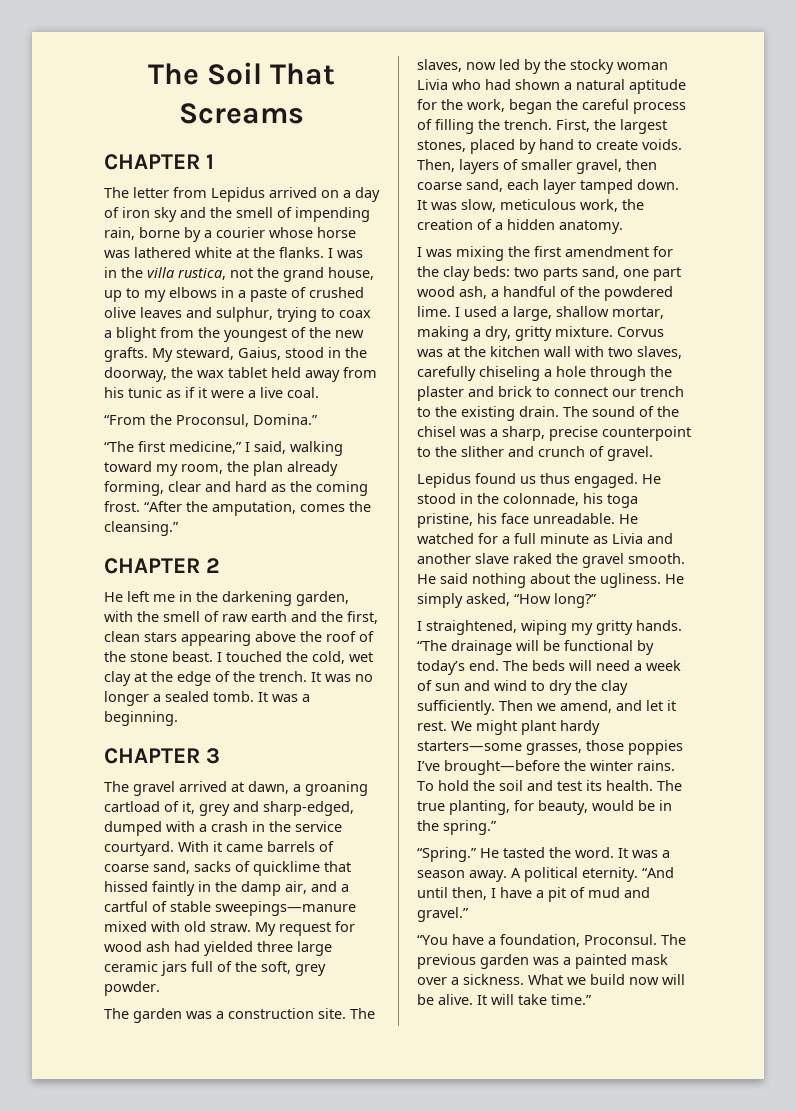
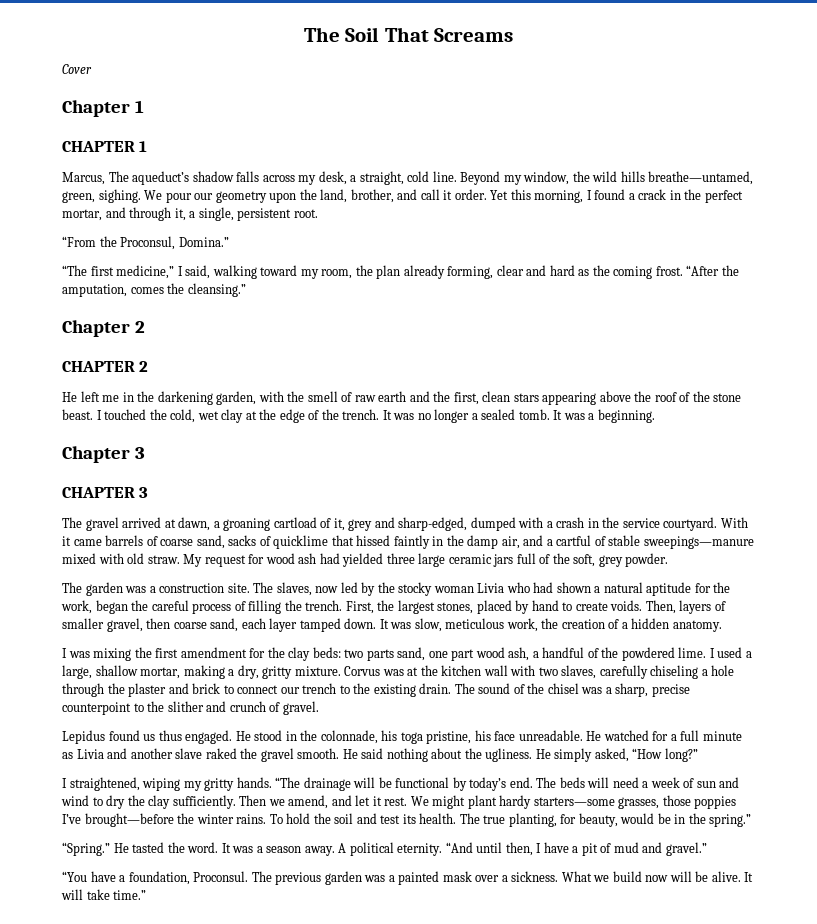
(304, 113) none -> [62,64,92,74] [62,100,144,117] // Cover // Chapter 1
[104,187,380,202] [104,207,370,222] [104,227,356,242] [104,247,363,258] [104,267,374,282] [104,287,364,302] [104,307,371,322] [104,327,364,342] [104,347,367,362] [104,367,377,382] [104,387,319,398] The letter from Lepidus arrived on a day of iron sky and the smell of impending rain, borne by a courier whose horse was lathered white at the flanks. I was in the villa rustica, not the grand house, up to my elbows in a paste of crushed olive leaves and sulphur, trying to coax a blight from the youngest of the new grafts. My steward, Gaius, stood in the doorway, the wax tablet held away from his tunic as if it were a live coal. -> [62,171,754,185] [62,189,743,203] [62,207,318,221] Marcus, The aqueduct’s shadow falls across my desk, a straight, cold line. Beyond my window, the wild hills breathe—untamed, green, sighing. We pour our geometry upon the land, brother, and call it order. Yet this morning, I found a crack in the perfect mortar, and through it, a single, persistent root.
(179, 528) none -> [62,320,145,337] // Chapter 2
(178, 718) none -> [62,446,145,463] // Chapter 3

